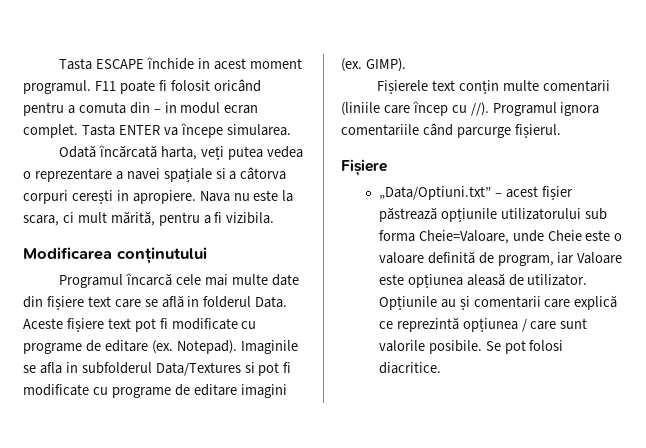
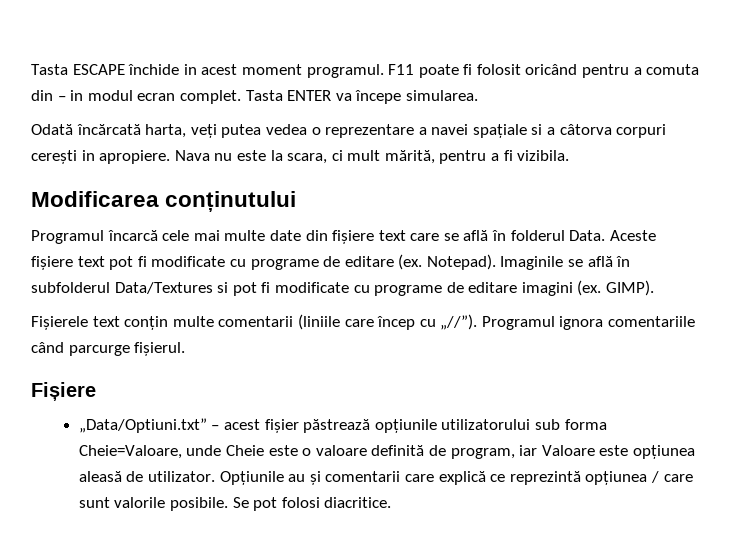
[187,296,200,307] in -> [492,230,507,241] în
[39,362,78,374] afla in -> [587,256,631,267] află în
[470,102,489,116] //). -> [440,314,478,330] „//”).

